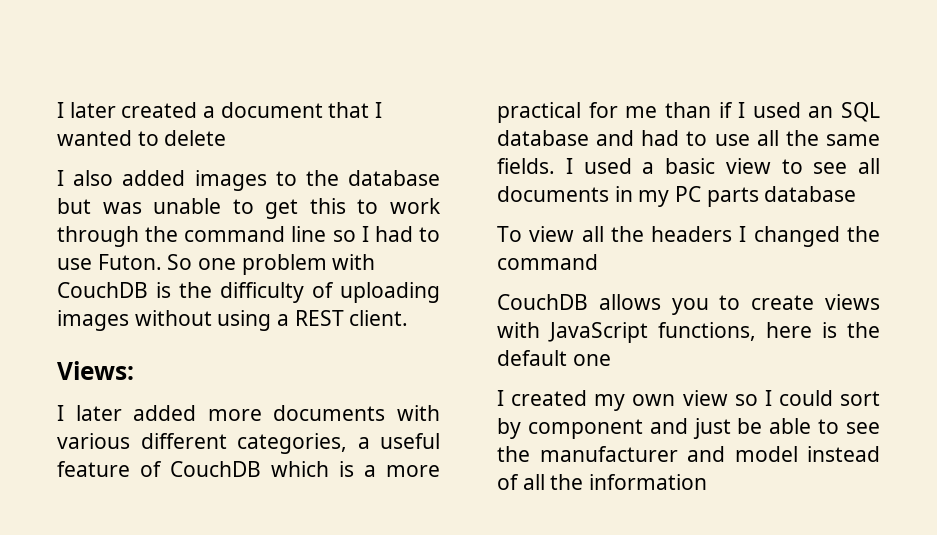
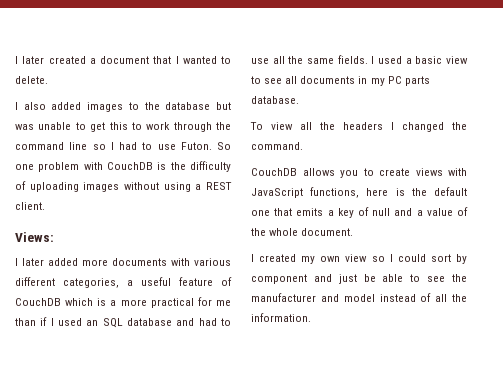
[164,130,227,146] delete -> [15,76,48,84] delete.
[764,186,857,202] database -> [251,96,299,104] database.
[497,254,598,270] command -> [251,142,303,150] command.
(611, 360) none -> [274,207,468,218] [251,228,354,236] that emits a key of null and a value of the whole document.
[589,474,708,490] information -> [251,313,311,322] information.

